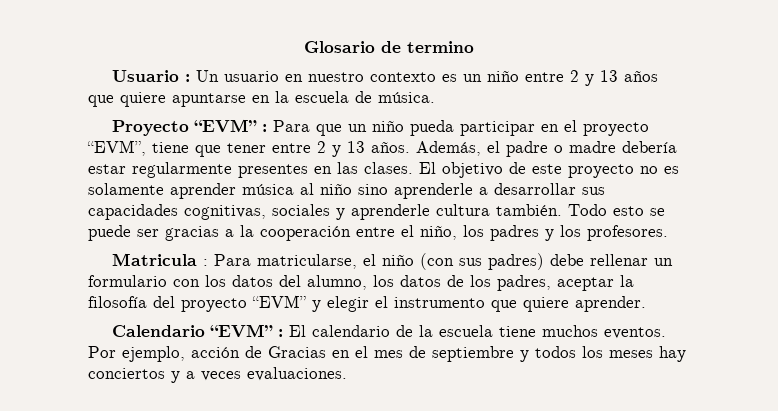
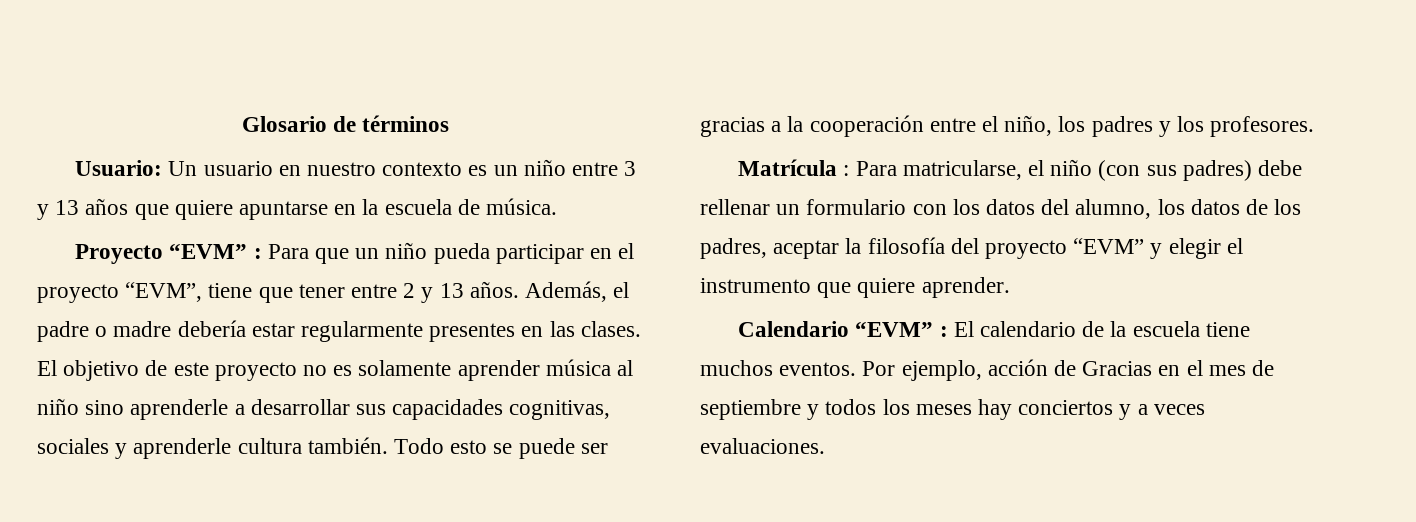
[407,41,474,53] [112,70,191,82] termino // Usuario : -> [362,115,450,132] [75,160,163,176] términos // Usuario:
[570,70,580,82] 2 -> [624,161,637,176] 3
[112,253,198,266] Matricula -> [738,159,838,176] Matrícula

